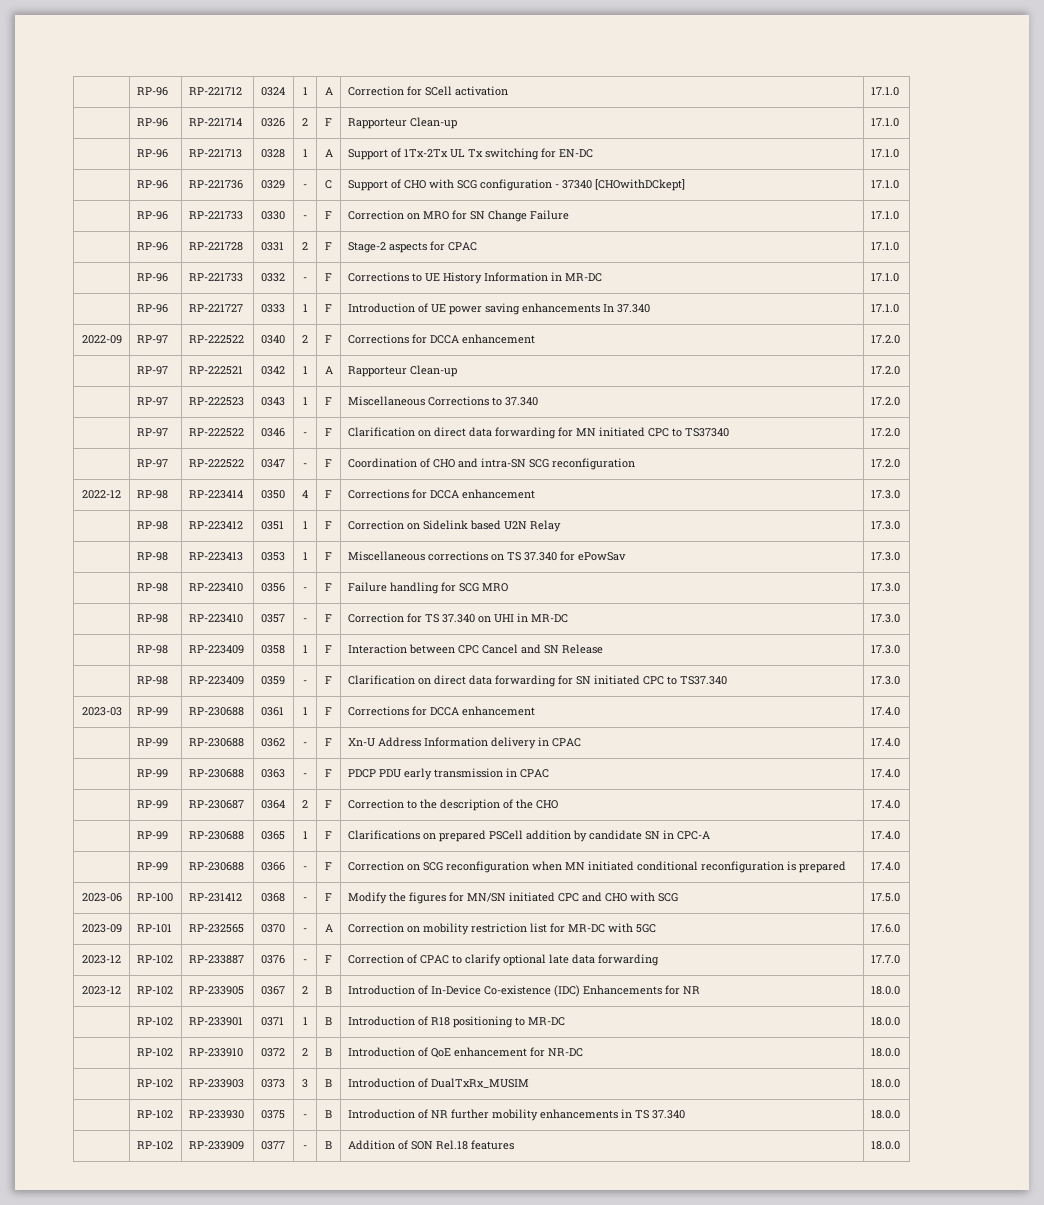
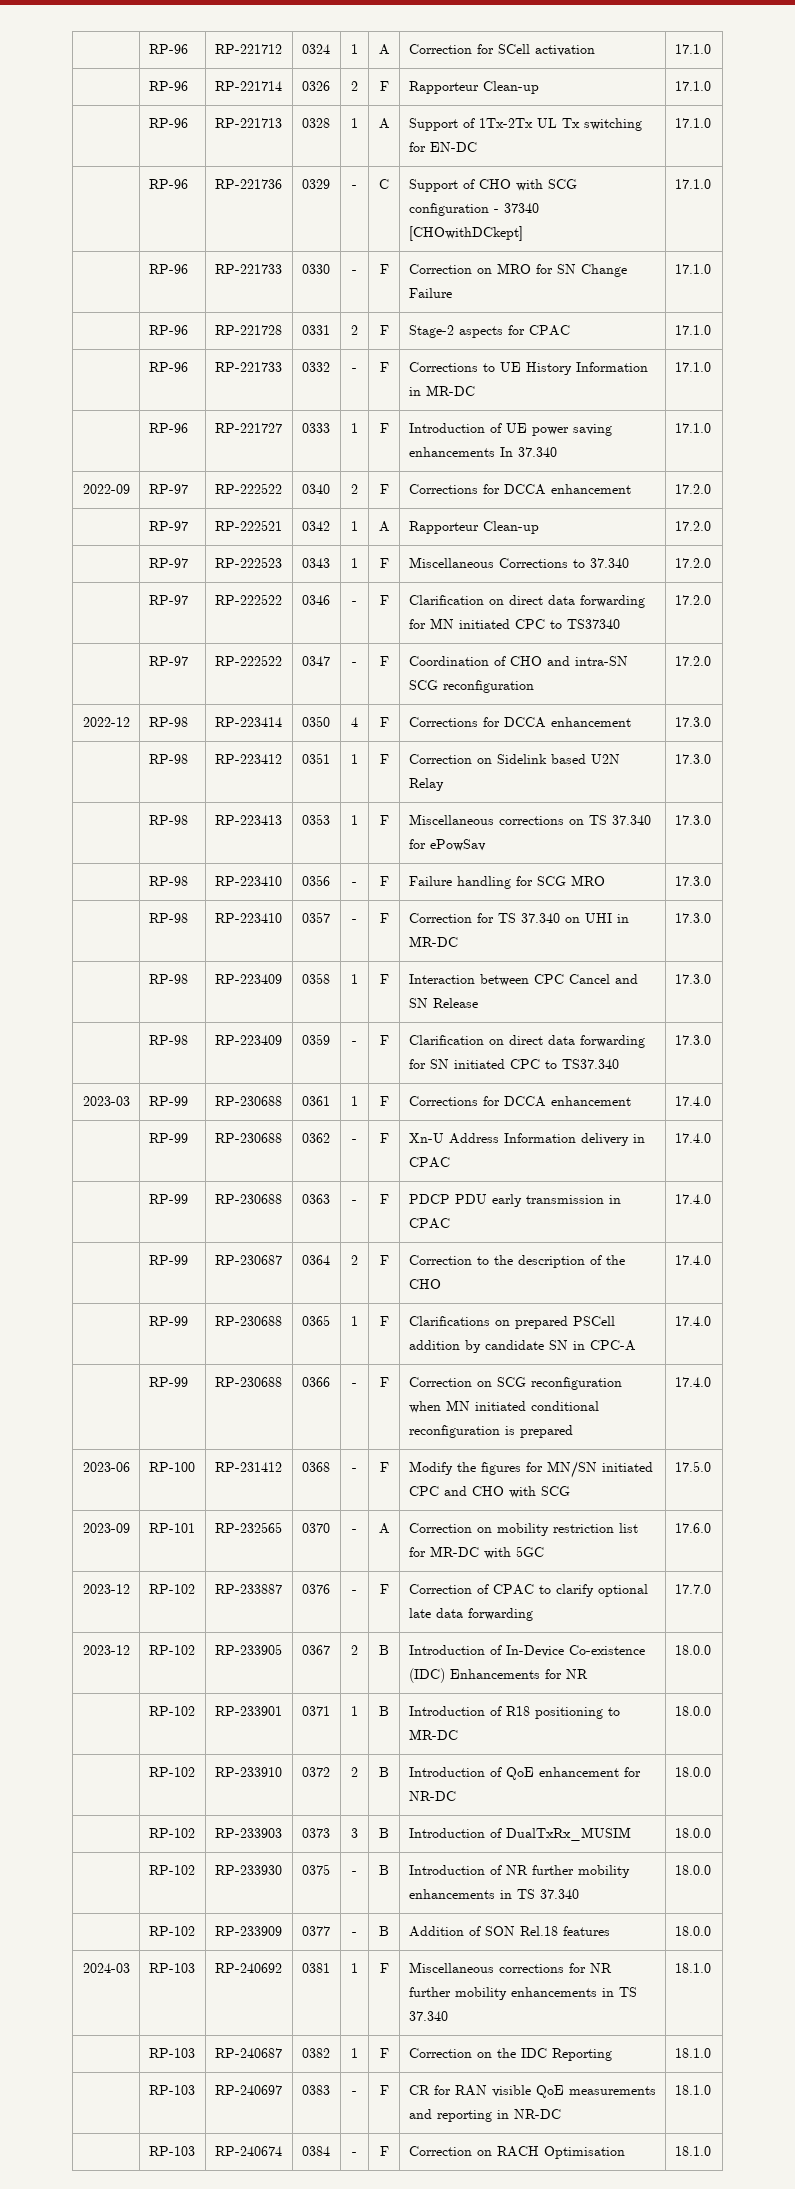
(900, 1145) none -> [82,1963,130,1973] [148,1963,195,1973] [214,1963,282,1973] [301,1963,330,1973] [351,1963,358,1973] [379,1963,389,1973] [408,1962,612,1973] [408,1987,637,2000] [408,2011,448,2021] [674,1963,711,1973] [148,2048,195,2058] [214,2048,282,2058] [301,2048,330,2058] [351,2048,358,2058] [379,2048,389,2058] [408,2048,612,2061] [674,2048,711,2058] [148,2085,195,2095] [214,2085,282,2095] [301,2085,330,2095] [352,2091,357,2095] [379,2085,389,2095] [408,2085,656,2098] [408,2109,561,2122] [674,2085,711,2095] [148,2146,195,2156] [214,2146,282,2156] [301,2146,330,2156] [352,2152,357,2156] [379,2146,389,2156] [408,2146,625,2159] [674,2146,711,2156] // 2024-03 | RP-103 | RP-240692 | 0381 | 1 | F | Miscellaneous corrections for NR further mobility enhancements in TS 37.340 | 18.1.0 // | RP-103 | RP-240687 | 0382 | 1 | F | Correction on the IDC Reporting | 18.1.0 // | RP-103 | RP-240697 | 0383 | - | F | CR for RAN visible QoE measurements and reporting in NR-DC | 18.1.0 // | RP-103 | RP-240674 | 0384 | - | F | Correction on RACH Optimisation | 18.1.0

